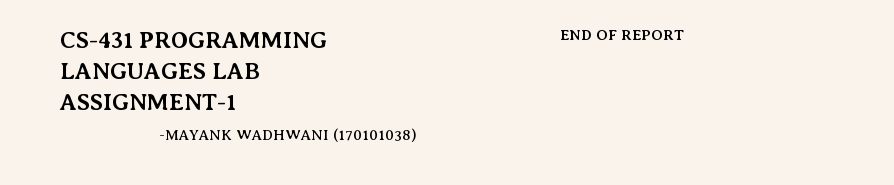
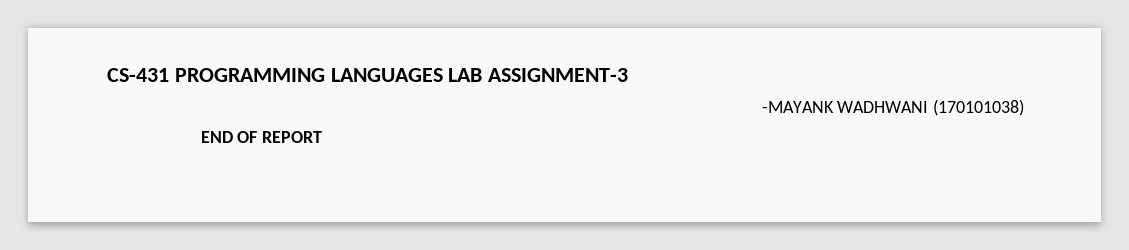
[59,94,236,110] ASSIGNMENT-1 -> [488,68,629,82] ASSIGNMENT-3

